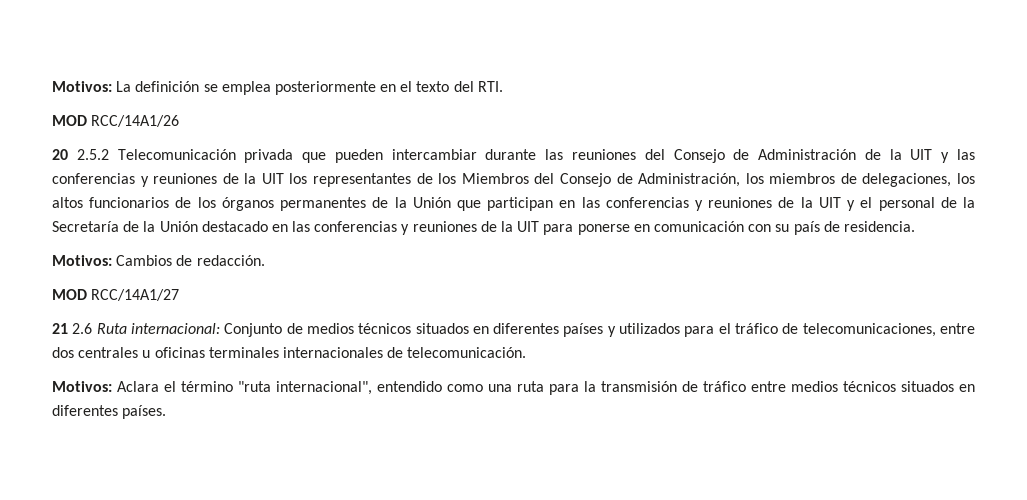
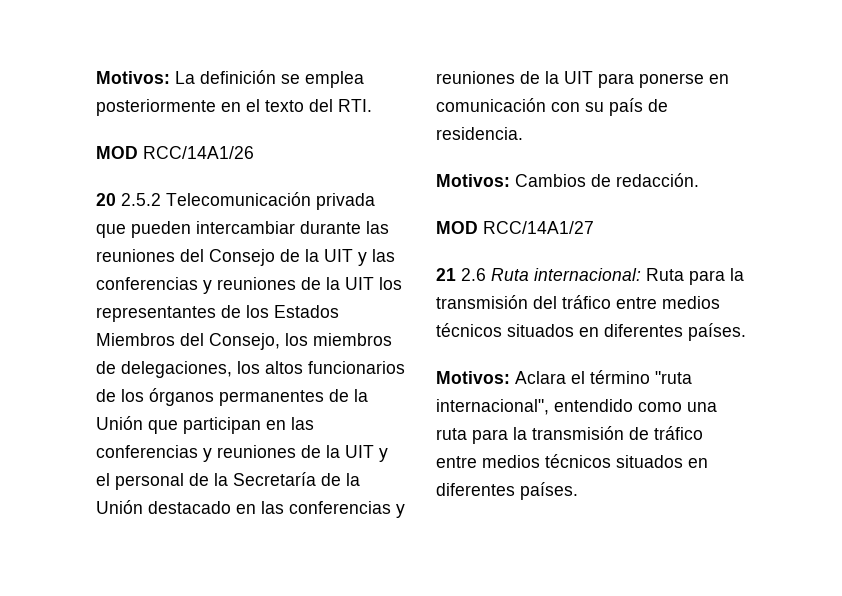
[758,149,881,160] Administración de -> (300, 255) none
(457, 178) none -> [274,305,339,318] Estados
[559,173,741,187] Consejo de Administración, -> [209,333,280,350] Consejo,
[224,323,975,337] [52,347,527,358] Conjunto de medios técnicos situados en diferentes países y utilizados para el tráfico de telecomunicaciones, entre dos centrales u oficinas terminales internacionales de telecomunicación. -> [646,268,744,285] [436,295,720,309] [436,323,746,341] Ruta para la transmisión del tráfico entre medios técnicos situados en diferentes países.

